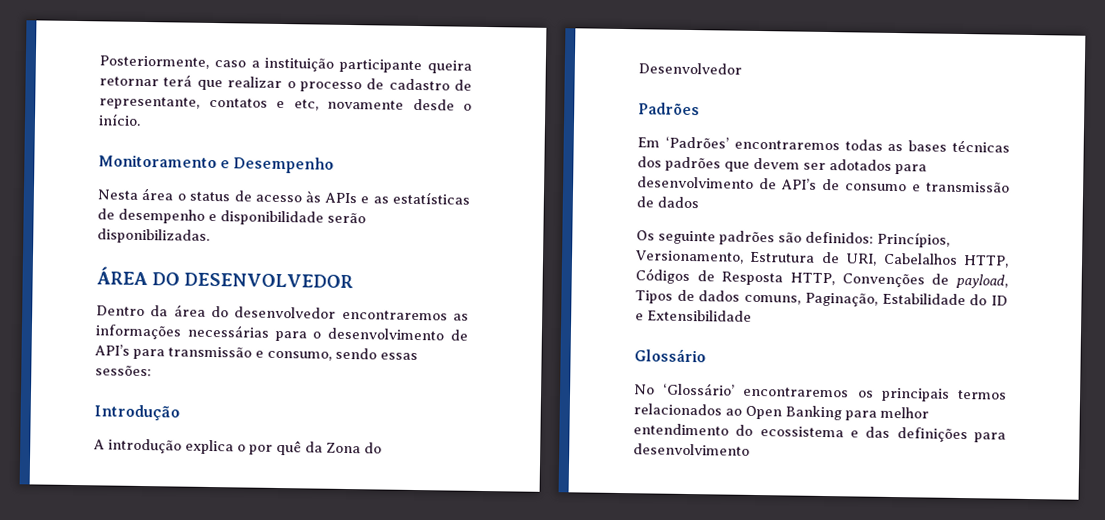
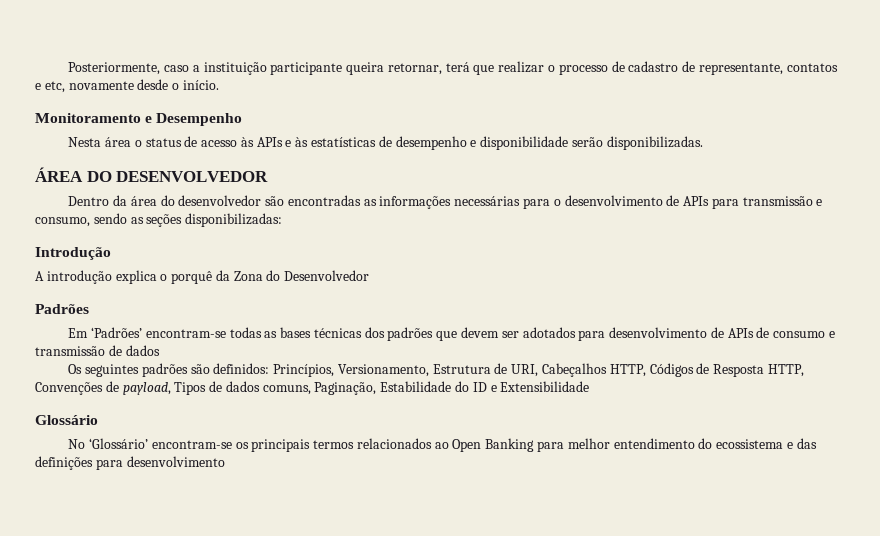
[99,76,159,87] retornar -> [387,63,442,75] retornar,
[372,196,389,204] as -> [295,137,309,147] às
[341,309,448,321] encontraremos -> [265,195,361,206] são encontradas
[94,344,130,356] API’s -> [683,196,710,206] APIs
[380,352,418,361] [95,365,152,377] essas sessões: -> [130,213,283,227] as seções disponibilizadas:
[249,439,302,456] por quê -> [171,271,213,284] porquê
[733,139,840,151] encontraremos -> [145,329,226,338] encontram-se
[781,178,817,190] API’s -> [727,328,754,338] APIs
[658,230,716,245] seguinte -> [84,364,139,377] seguintes
[882,252,958,265] Cabelalhos -> [541,363,607,377] Cabeçalhos
[743,386,850,398] encontraremos -> [151,440,232,449] encontram-se

